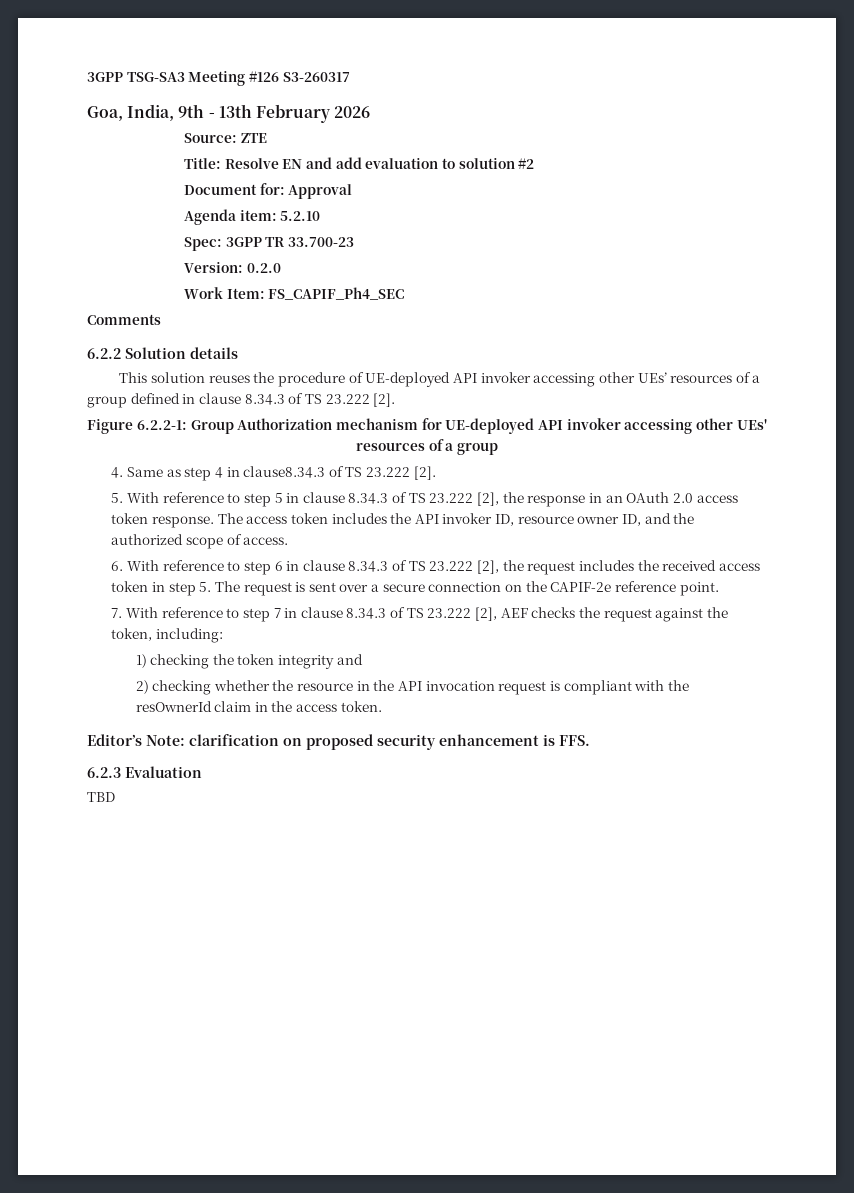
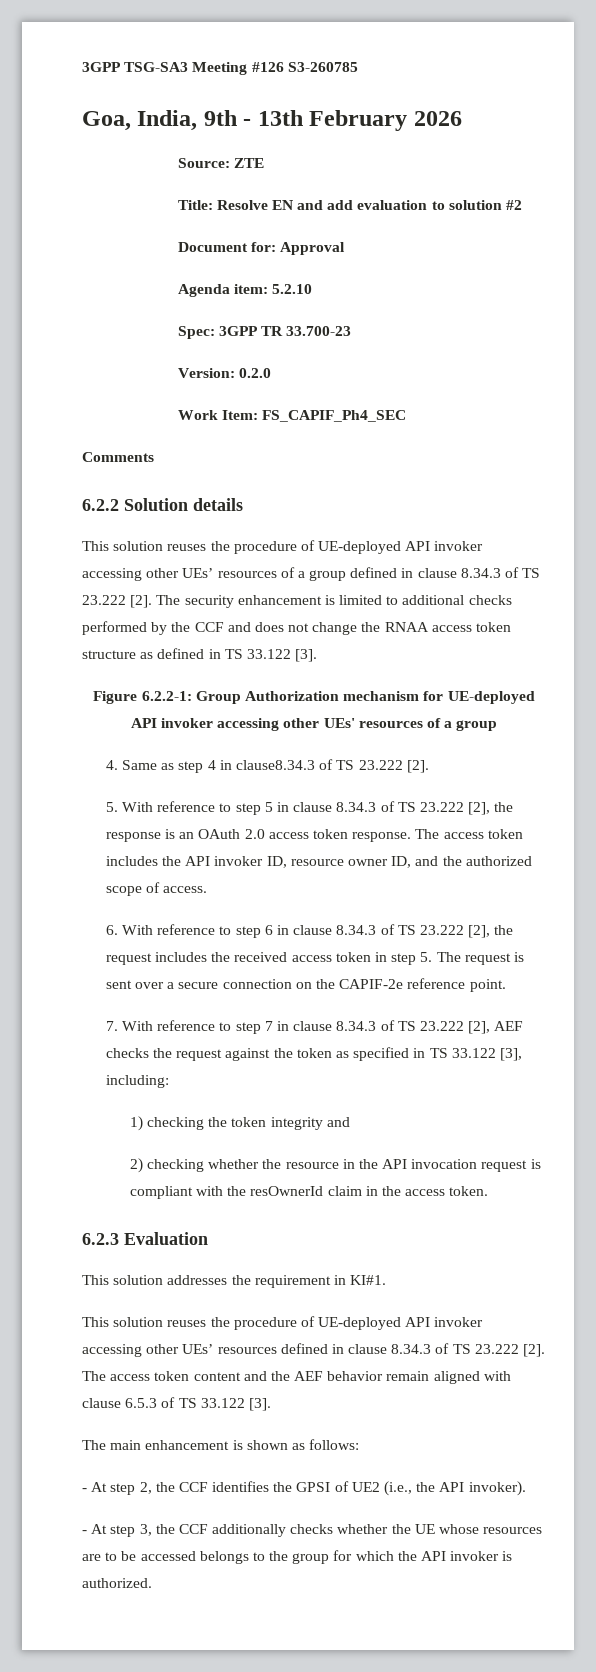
[282,72,350,82] S3-260317 -> [287,62,358,72] S3-260785
(396, 400) none -> [156,595,512,608] [82,621,512,635] [82,648,318,662] The security enhancement is limited to additional checks performed by the CCF and does not change the RNAA access token structure as defined in TS 33.122 [3].
[588,493,602,503] in -> [165,829,176,839] is
[111,628,153,641] token, -> [296,1047,522,1061] token as specified in TS 33.122 [3],
[87,734,590,750] [87,766,202,778] [87,792,115,802] Editor’s Note: clarification on proposed security enhancement is FFS. // 6.2.3 Evaluation // TBD -> [82,1232,208,1245] [82,1275,387,1288] [82,1316,484,1330] [82,1343,546,1357] [82,1371,511,1384] [82,1397,271,1411] [82,1439,360,1450] [82,1481,526,1496] [82,1524,543,1537] [82,1550,513,1564] [82,1578,152,1588] 6.2.3 Evaluation // This solution addresses the requirement in KI#1. // This solution reuses the procedure of UE‑deployed API invoker accessing other UEs’ resources defined in clause 8.34.3 of TS 23.222 [2]. The access token content and the AEF behavior remain aligned with clause 6.5.3 of TS 33.122 [3]. // The main enhancement is shown as follows: // - At step 2, the CCF identifies the GPSI of UE2 (i.e., the API invoker). // - At step 3, the CCF additionally checks whether the UE whose resources are to be accessed belongs to the group for which the API invoker is authorized.

